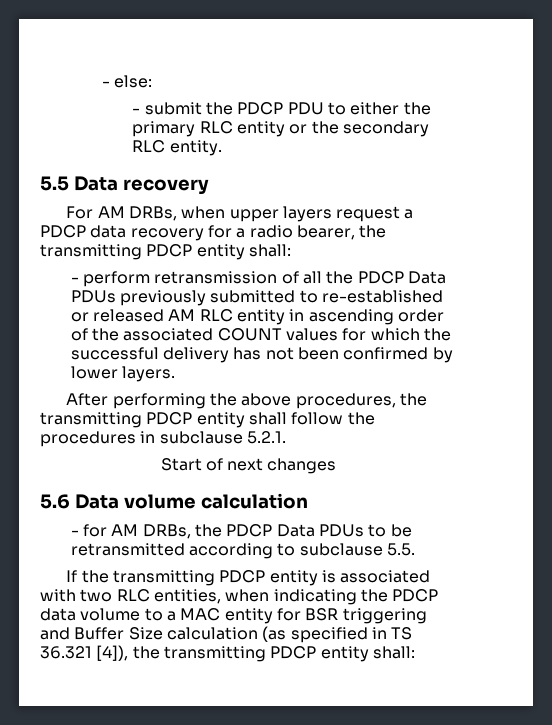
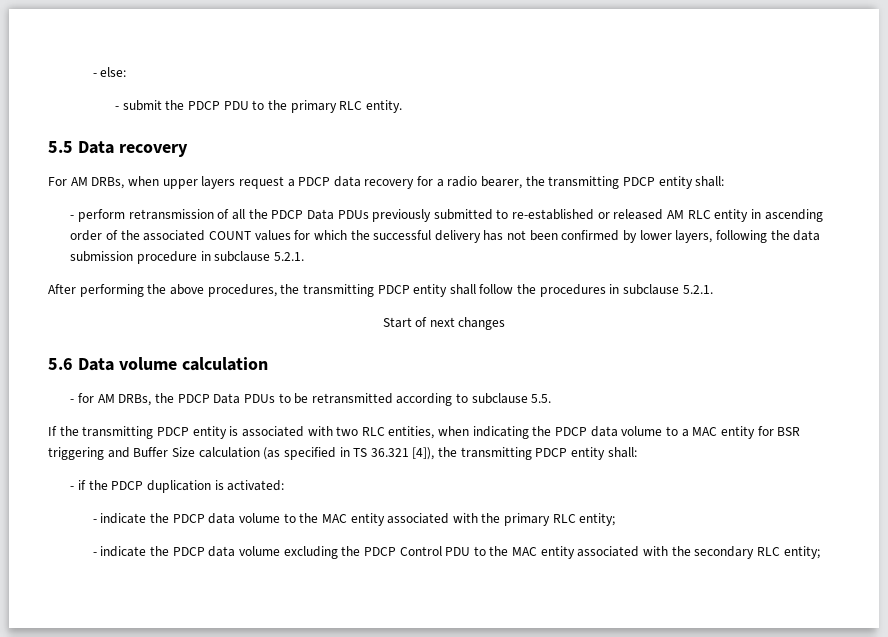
[350,102,431,115] [132,121,429,137] [132,140,166,153] either the primary RLC entity or the secondary RLC -> [267,100,363,113] the primary RLC
[122,366,176,382] layers. -> [675,230,821,243] [70,251,304,264] layers, following the data submission procedure in subclause 5.2.1.
(415, 652) none -> [70,480,285,493] [92,513,616,526] [92,546,820,559] // - if the PDCP duplication is activated: // - indicate the PDCP data volume to the MAC entity associated with the primary RLC entity; // - indicate the PDCP data volume excluding the PDCP Control PDU to the MAC entity associated with the secondary RLC entity;

